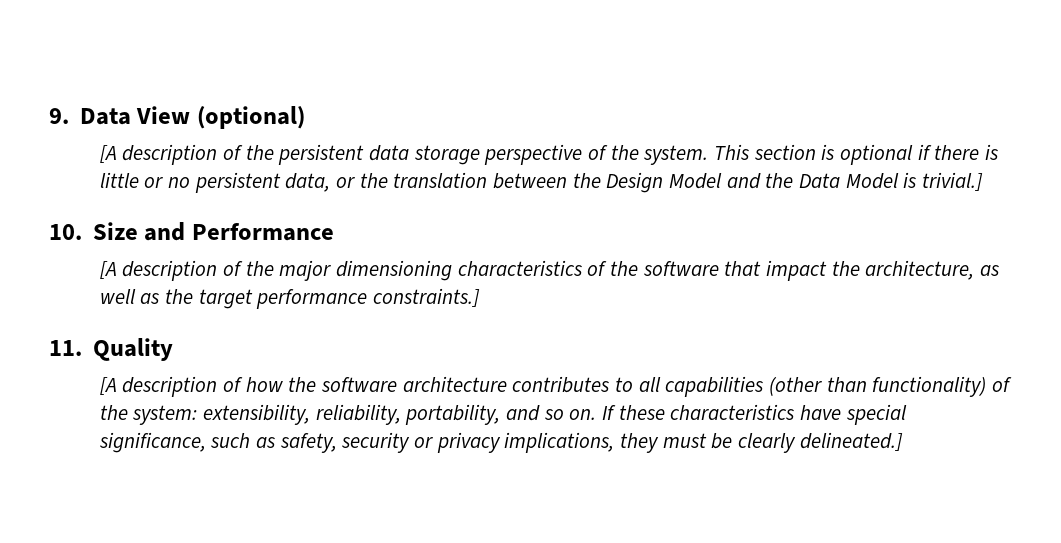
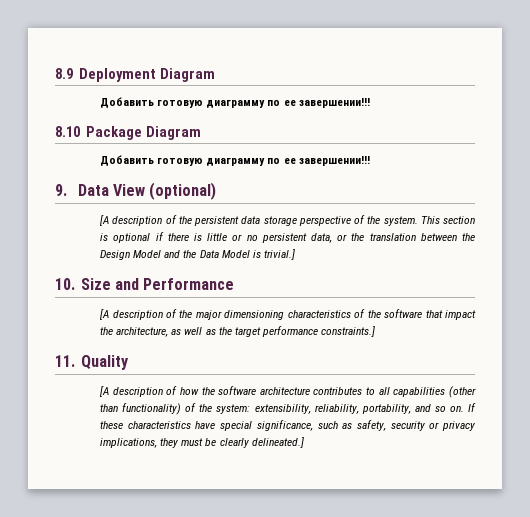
(49, 116) none -> [55,68,215,82] [100,97,370,108] [55,126,201,140] [100,155,370,166] 8.9 Deployment Diagram // Добавить готовую диаграмму по ее завершении!!! // 8.10 Package Diagram // Добавить готовую диаграмму по ее завершении!!! //

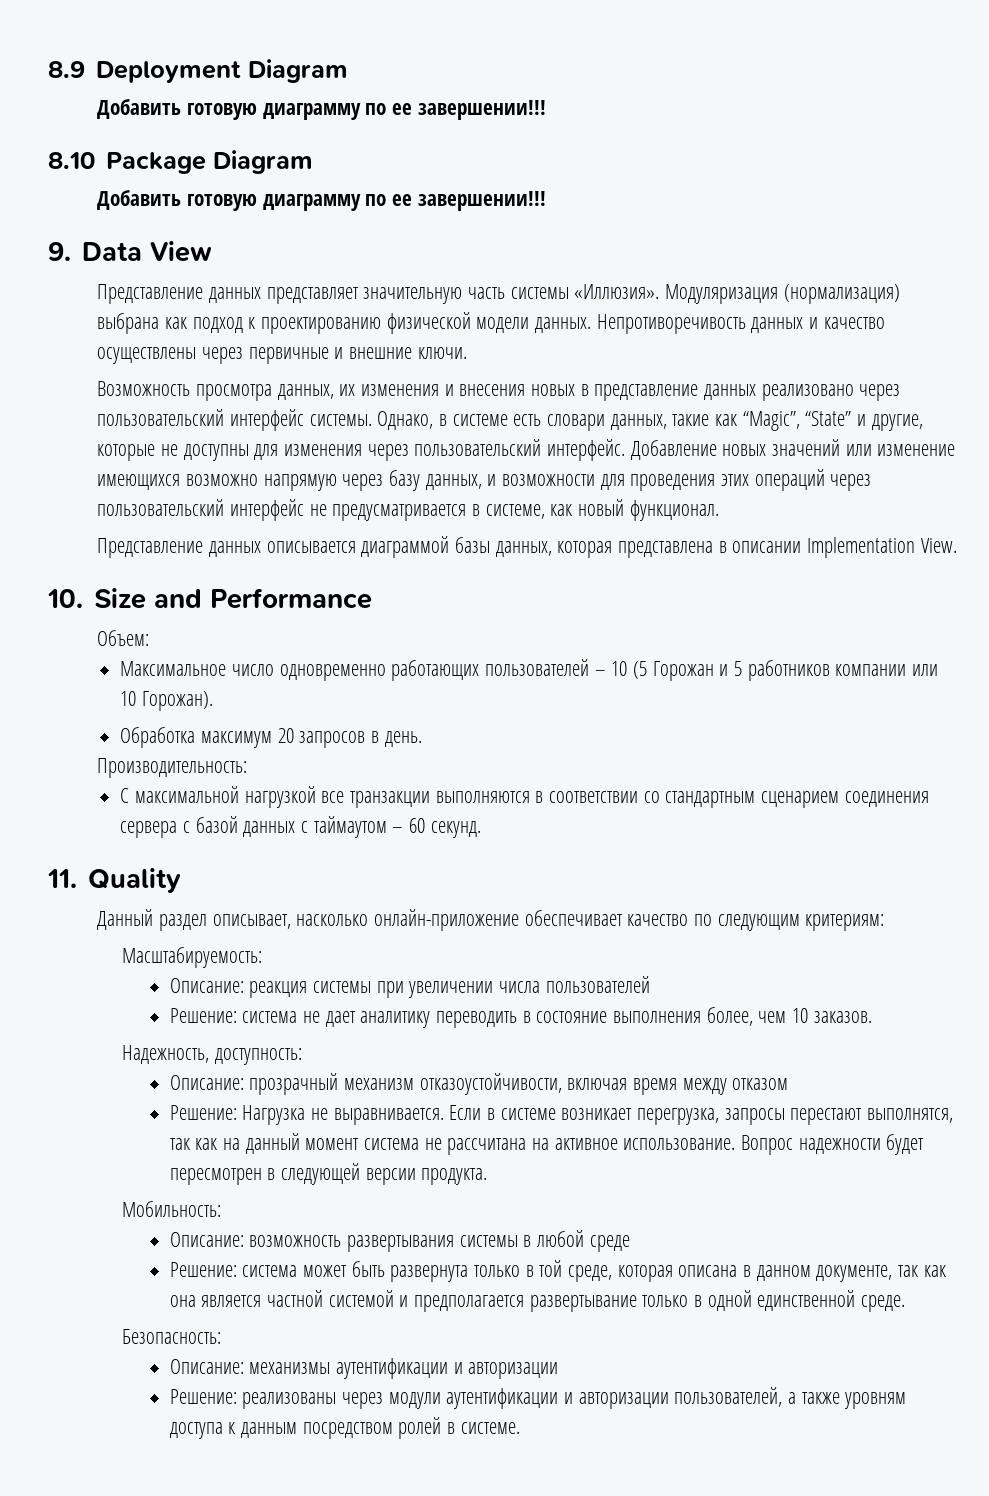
[149,182,217,200] [99,215,475,226] [100,232,475,243] [100,249,295,260] [55,278,235,290] [99,309,477,320] [100,326,375,337] [55,355,129,370] [99,386,477,398] [100,403,476,415] [100,420,475,431] [100,437,304,448] (optional) // [A description of the persistent data storage perspective of the system. This section is optional if there is little or no persistent data, or the translation between the Design Model and the Data Model is trivial.] // 10. Size and Performance // [A description of the major dimensioning characteristics of the software that impact the architecture, as well as the target performance constraints.] // 11. Quality // [A description of how the software architecture contributes to all capabilities (other than functionality) of the system: extensibility, reliability, portability, and so on. If these characteristics have special significance, such as safety, security or privacy implications, they must be clearly delineated.] -> [97,284,900,304] [97,312,885,334] [97,347,467,364] [97,381,901,401] [97,409,923,431] [97,439,956,461] [97,469,872,491] [97,499,719,521] [97,536,957,558] [47,588,372,609] [97,630,150,646] [120,659,939,681] [120,691,214,711] [120,727,422,748] [97,758,248,778] [120,786,929,808] [120,816,481,838] [47,868,181,893] [97,909,885,931] [121,947,262,968] [169,976,650,998] [169,1007,872,1028] [121,1045,302,1065] [169,1073,789,1095] [169,1105,953,1125] [169,1133,925,1155] [169,1163,488,1185] [121,1201,221,1217] [169,1230,630,1252] [169,1260,946,1282] [169,1290,905,1312] [121,1329,221,1344] [169,1358,559,1379] [169,1387,907,1409] [169,1417,520,1439] // Представление данных представляет значительную часть системы «Иллюзия». Модуляризация (нормализация) выбрана как подход к проектированию физической модели данных. Непротиворечивость данных и качество осуществлены через первичные и внешние ключи. // Возможность просмотра данных, их изменения и внесения новых в представление данных реализовано через пользовательский интерфейс системы. Однако, в системе есть словари данных, такие как “Magic”, “State” и другие, которые не доступны для изменения через пользовательский интерфейс. Добавление новых значений или изменение имеющихся возможно напрямую через базу данных, и возможности для проведения этих операций через пользовательский интерфейс не предусматривается в системе, как новый функционал. // Представление данных описывается диаграммой базы данных, которая представлена в описании Implementation View. // 10. Size and Performance // Объем: // Максимальное число одновременно работающих пользователей – 10 (5 Горожан и 5 работников компании или 10 Горожан). // Обработка максимум 20 запросов в день. // Производительность: // С максимальной нагрузкой все транзакции выполняются в соответствии со стандартным сценарием соединения сервера с базой данных с таймаутом – 60 секунд. // 11. Quality // Данный раздел описывает, насколько онлайн-приложение обеспечивает качество по следующим критериям: // Масштабируемость: // Описание: реакция системы при увеличении числа пользователей // Решение: система не дает аналитику переводить в состояние выполнения более, чем 10 заказов. // Надежность, доступность: // Описание: прозрачный механизм отказоустойчивости, включая время между отказом // Решение: Нагрузка не выравнивается. Если в системе возникает перегрузка, запросы перестают выполнятся, так как на данный момент система не рассчитана на активное использование. Вопрос надежности будет пересмотрен в следующей версии продукта. // Мобильность: // Описание: возможность развертывания системы в любой среде // Решение: система может быть развернута только в той среде, которая описана в данном документе, так как она является частной системой и предполагается развертывание только в одной единственной среде. // Безопасность: // Описание: механизмы аутентификации и авторизации // Решение: реализованы через модули аутентификации и авторизации пользователей, а также уровням доступа к данным посредством ролей в системе.

